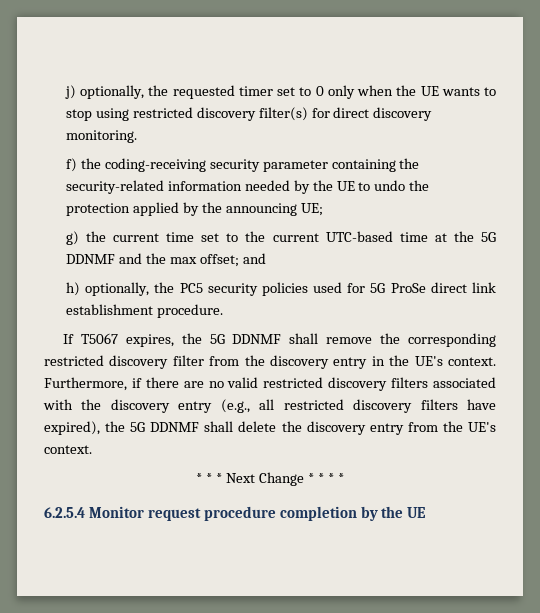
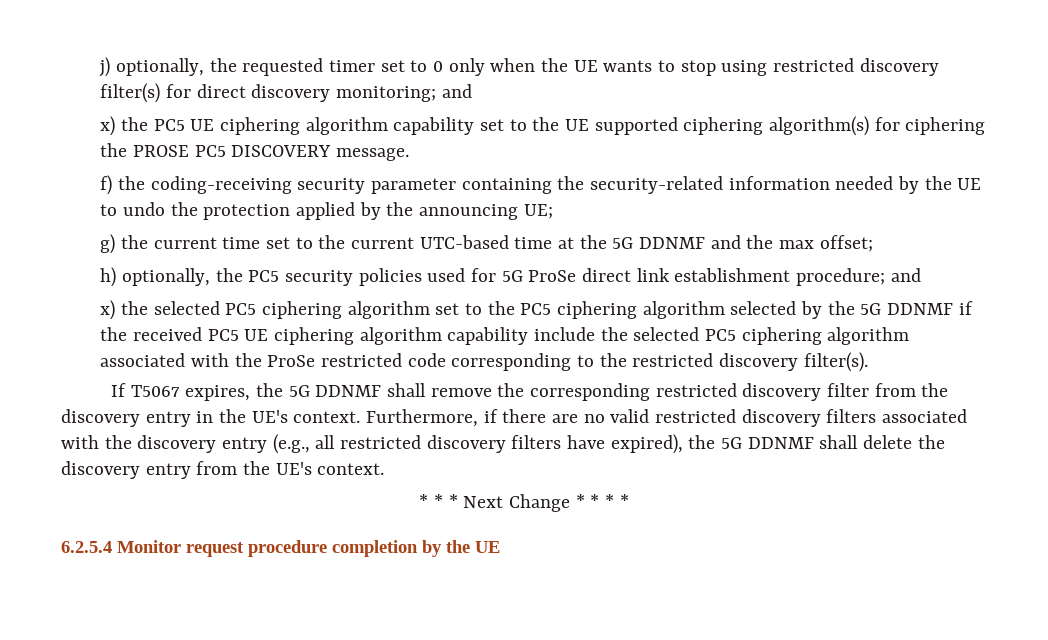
[65,130,137,143] monitoring. -> [336,84,472,102] [100,116,986,136] [100,143,410,161] monitoring; and // x) the PC5 UE ciphering algorithm capability set to the UE supported ciphering algorithm(s) for ciphering the PROSE PC5 DISCOVERY message.
[242,253,266,264] and -> (873, 243) none
[156,304,223,318] procedure. -> [796,268,921,286] [100,300,973,320] [100,327,910,345] [100,352,868,372] procedure; and // x) the selected PC5 ciphering algorithm set to the PC5 ciphering algorithm selected by the 5G DDNMF if the received PC5 UE ciphering algorithm capability include the selected PC5 ciphering algorithm associated with the ProSe restricted code corresponding to the restricted discovery filter(s).

